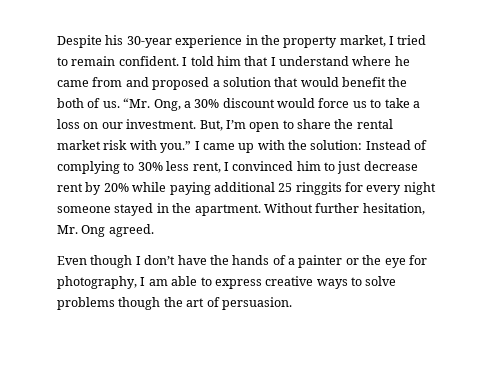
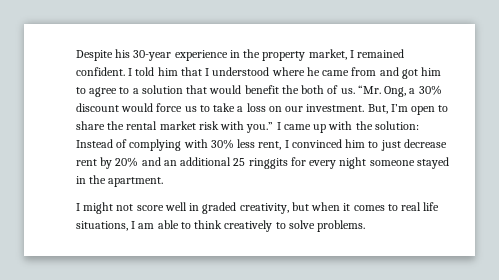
[397,35,427,45] [57,56,116,66] tried to remain -> [357,49,405,58] remained
[279,56,349,66] understand -> [212,67,270,76] understood
[152,77,210,90] proposed -> [401,67,442,79] [76,87,130,97] got him to agree to
[123,162,135,171] to -> [183,139,208,148] with
[132,182,211,195] while paying -> [141,157,177,166] and an
[263,203,425,215] [57,224,154,237] [57,255,427,268] [57,276,397,289] [57,297,292,310] Without further hesitation, Mr. Ong agreed. // Even though I don’t have the hands of a painter or the eye for photography, I am able to express creative ways to solve problems though the art of persuasion. -> [76,202,440,214] [76,220,366,232] // I might not score well in graded creativity, but when it comes to real life situations, I am able to think creatively to solve problems.

